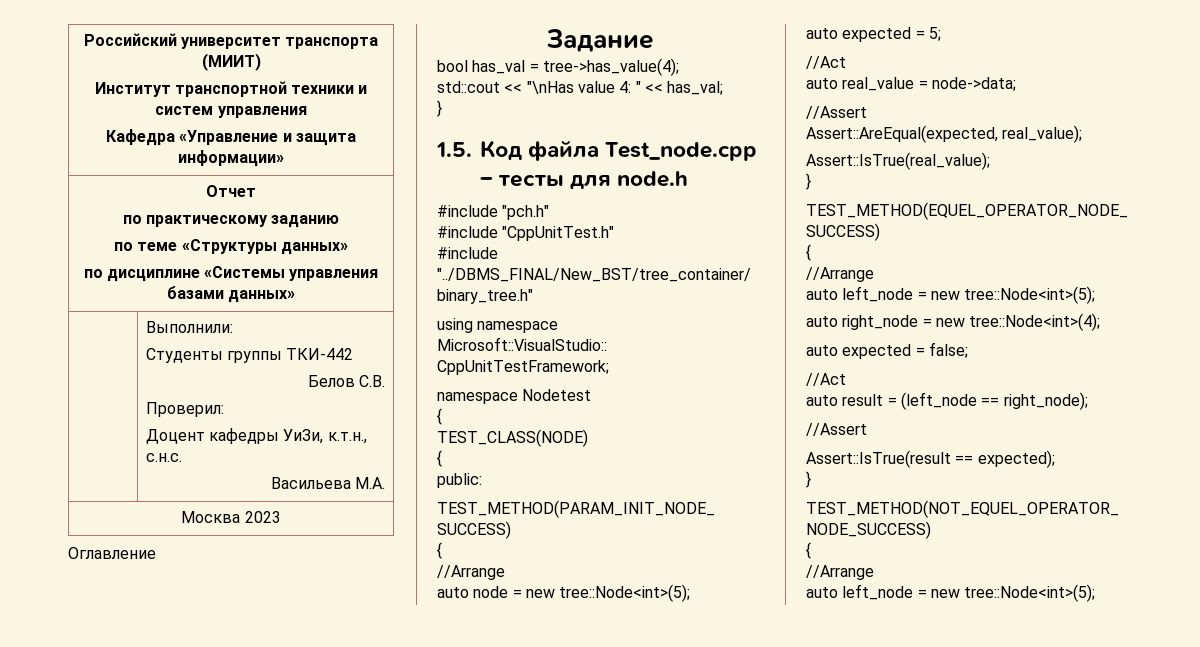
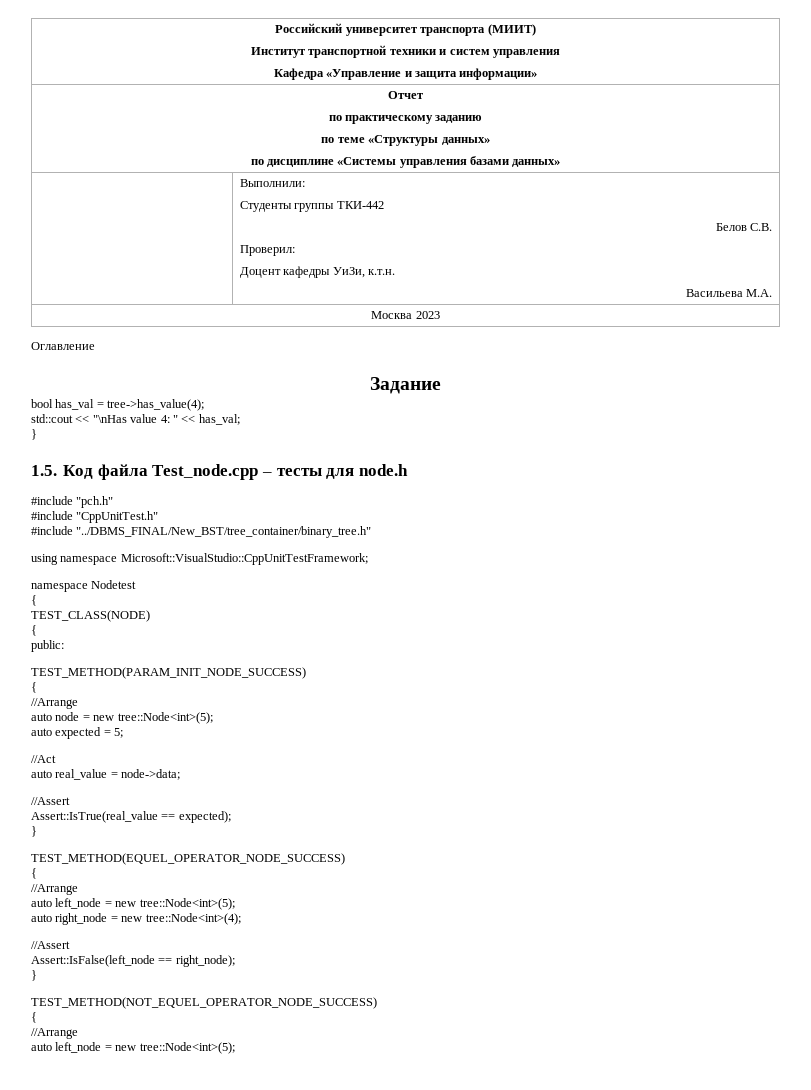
[327,432,367,444] [145,453,182,462] к.т.н., с.н.с. -> [368,269,396,275] к.т.н.
[806,125,1083,143] [806,152,990,170] Assert::AreEqual(expected, real_value); // Assert::IsTrue(real_value); -> [31,811,231,823] Assert::IsTrue(real_value == expected);
[806,342,968,359] [806,373,846,386] [806,392,1088,410] [806,423,867,436] [806,450,1055,468] auto expected = false; // //Act // auto result = (left_node == right_node); // //Assert // Assert::IsTrue(result == expected); -> [31,941,70,949] [31,955,235,967] //Assert // Assert::IsFalse(left_node == right_node);

